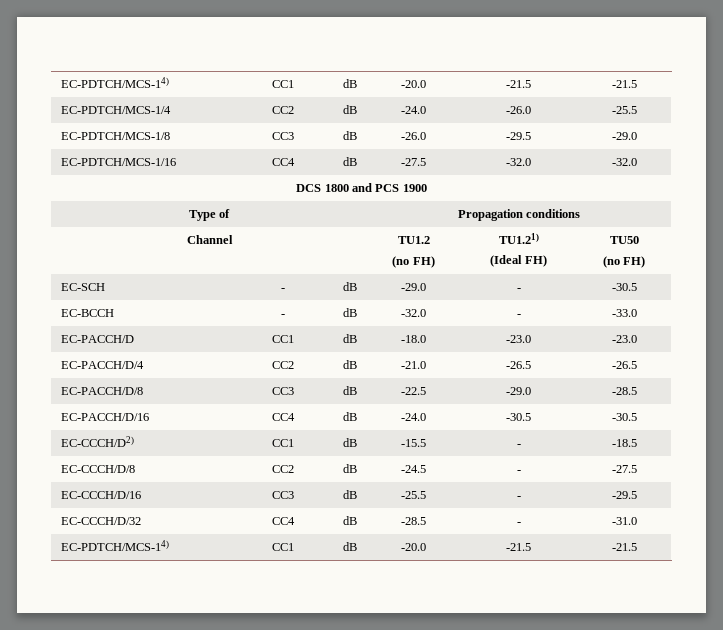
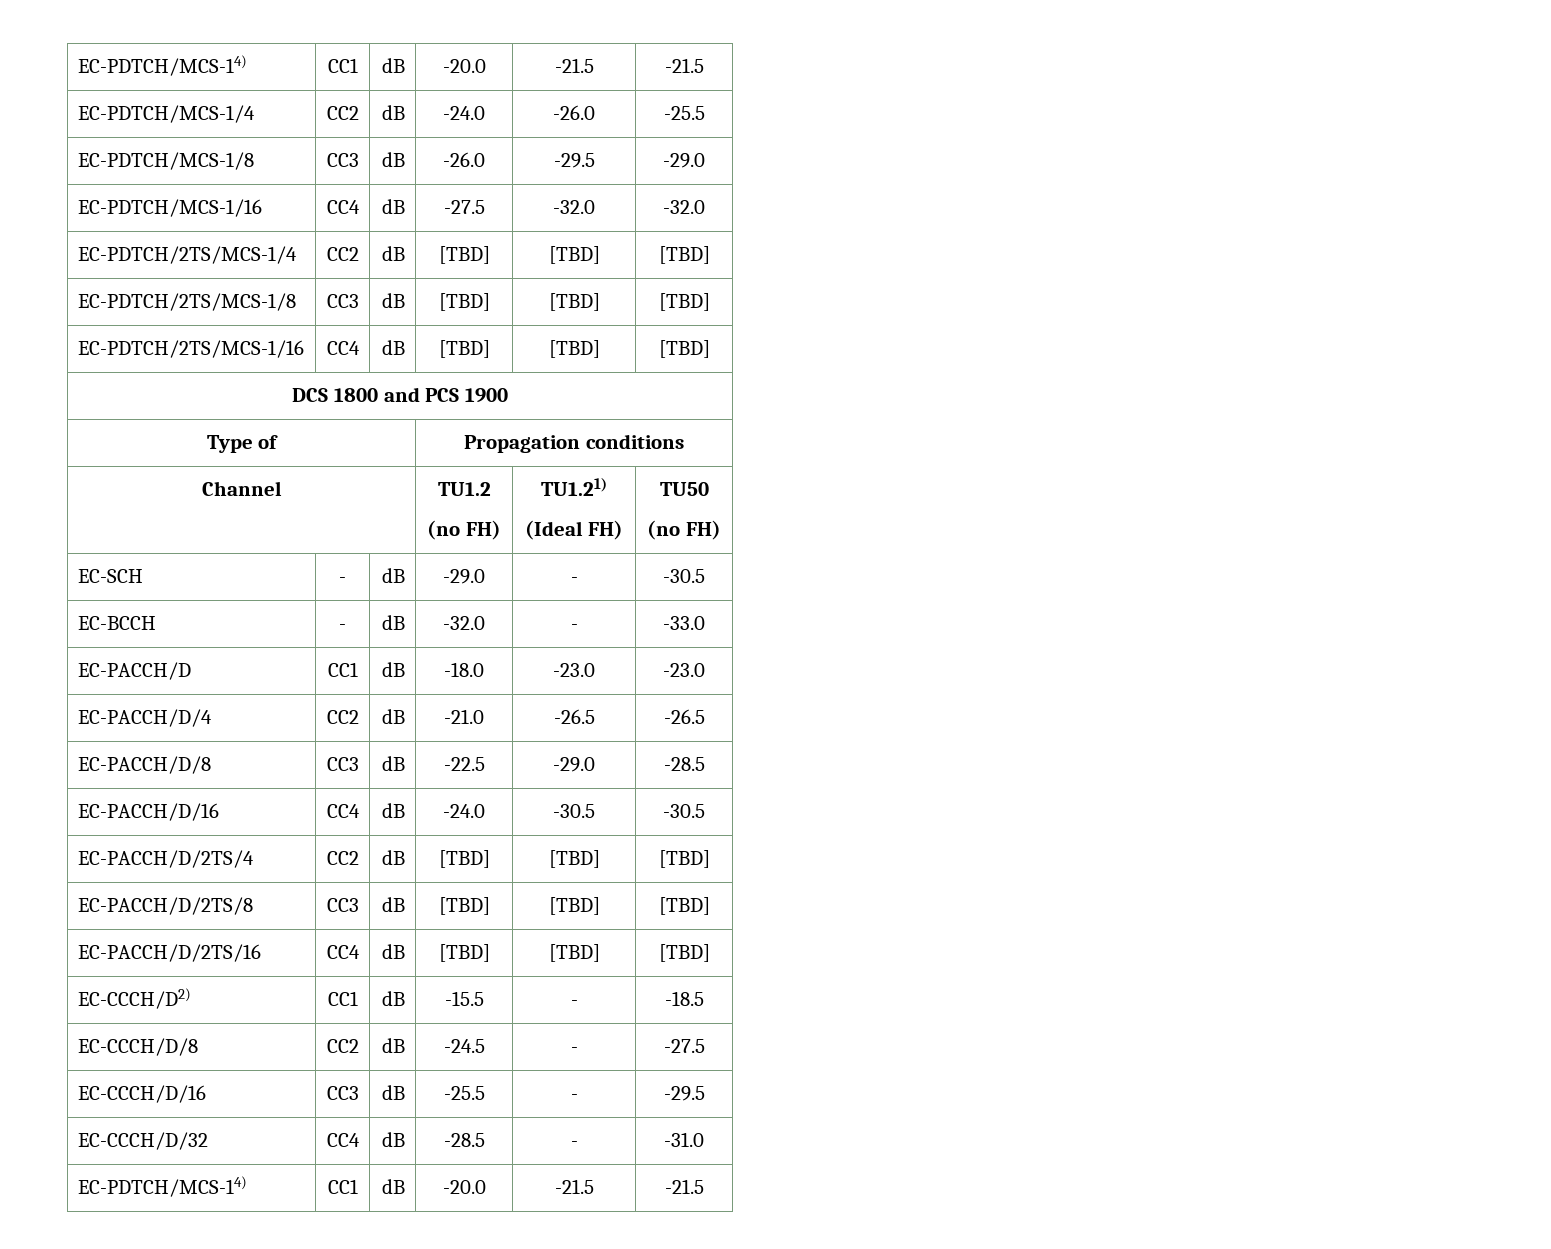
(637, 162) none -> [77,246,297,264] [326,247,359,261] [382,246,406,261] [438,246,490,264] [548,246,600,264] [658,246,710,264] [77,293,296,311] [326,294,359,308] [382,293,406,308] [438,293,490,311] [548,293,600,311] [658,293,710,311] [77,340,304,358] [326,341,360,355] [382,340,406,355] [438,340,490,358] [548,340,600,358] [658,340,710,358] // EC-PDTCH/2TS/MCS-1/4 | CC2 | dB | [TBD] | [TBD] | [TBD] // EC-PDTCH/2TS/MCS-1/8 | CC3 | dB | [TBD] | [TBD] | [TBD] // EC-PDTCH/2TS/MCS-1/16 | CC4 | dB | [TBD] | [TBD] | [TBD]
(637, 417) none -> [77,850,254,868] [326,851,359,865] [382,850,406,865] [438,850,490,868] [548,850,600,868] [658,850,710,868] [77,897,253,915] [326,898,359,912] [382,897,406,912] [438,897,490,915] [548,897,600,915] [658,897,710,915] [77,944,261,962] [326,945,360,959] [382,944,406,959] [438,944,490,962] [548,944,600,962] [658,944,710,962] // EC-PACCH/D/2TS/4 | CC2 | dB | [TBD] | [TBD] | [TBD] // EC-PACCH/D/2TS/8 | CC3 | dB | [TBD] | [TBD] | [TBD] // EC-PACCH/D/2TS/16 | CC4 | dB | [TBD] | [TBD] | [TBD]

